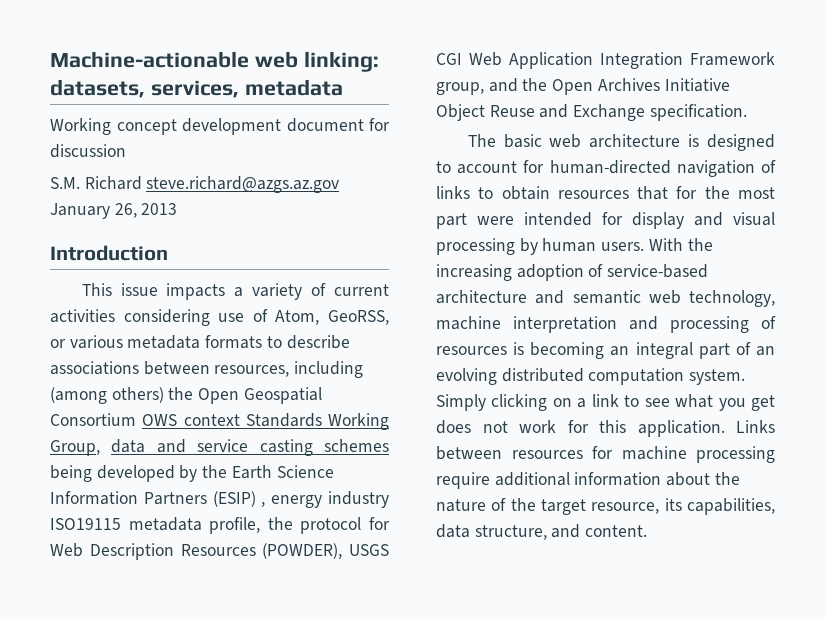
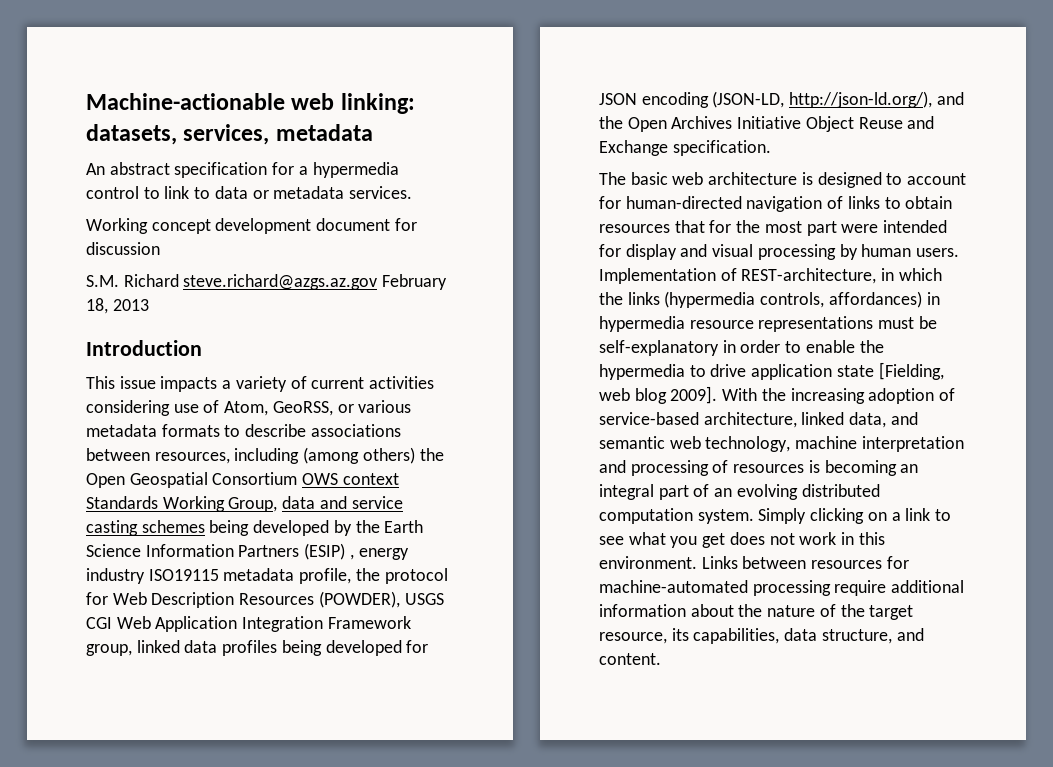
(343, 87) none -> [86,162,399,178] [86,186,413,199] // An abstract specification for a hypermedia control to link to data or metadata services.
[50,203,137,219] January 26, -> [382,274,448,290] [86,298,108,314] February 18,
(484, 88) none -> [136,640,429,656] [599,91,933,108] linked data profiles being developed for JSON encoding (JSON-LD, http://json-ld.org/),
(645, 246) none -> [599,268,942,284] [599,291,940,308] [599,316,937,332] [599,340,884,356] [599,362,944,380] [599,386,718,404] Implementation of REST-architecture, in which the links (hypermedia controls, affordances) in hypermedia resource representations must be self-explanatory in order to enable the hypermedia to drive application state [Fielding, web blog 2009].
[436,290,527,304] architecture -> [703,412,887,428] architecture, linked data,
[567,420,725,437] for this application. -> [841,532,885,545] [599,556,697,569] in this environment.
[621,446,687,460] machine -> [599,580,748,593] machine-automated

